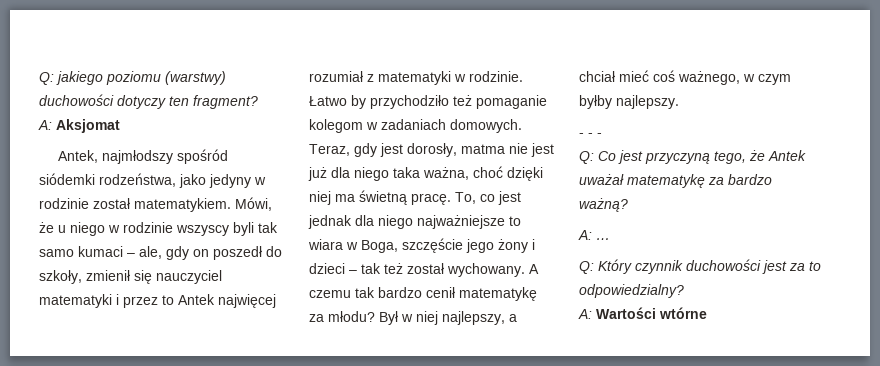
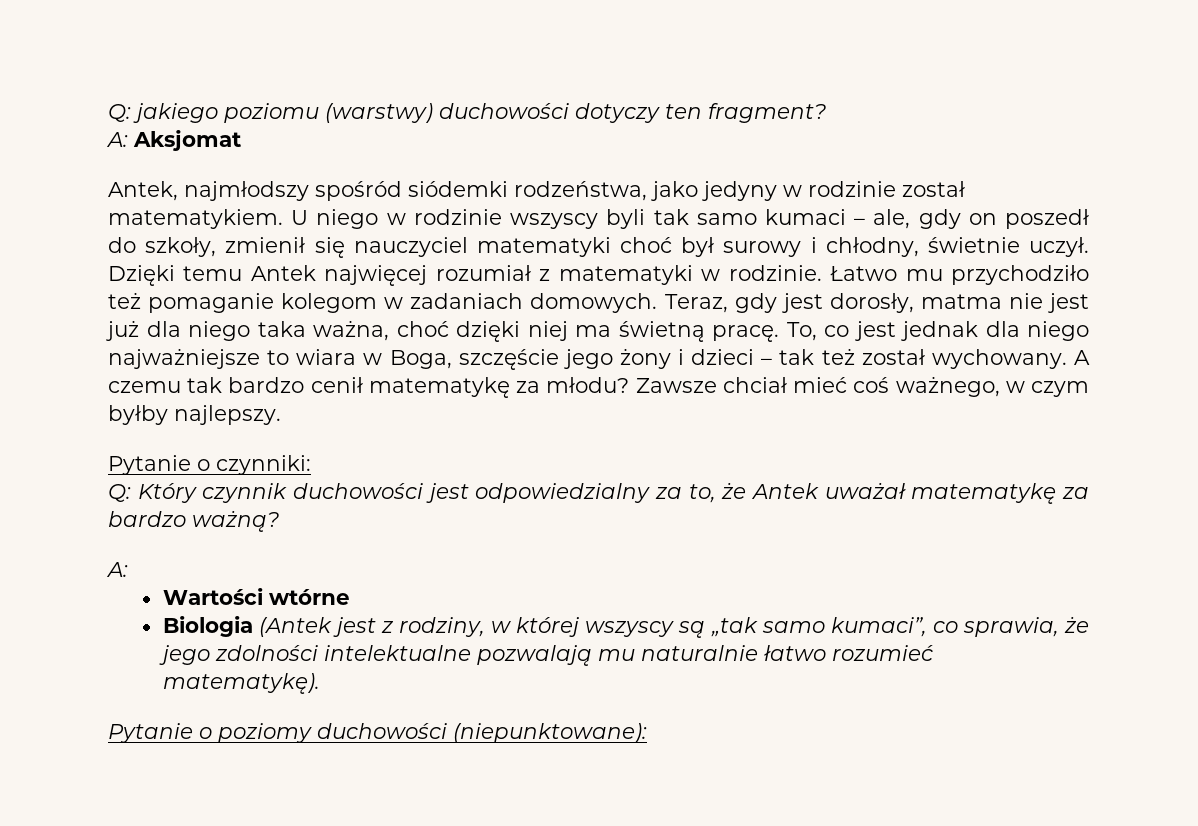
[235,197,272,211] [39,222,66,233] Mówi, że u -> [291,210,309,225] U
[116,294,174,308] i przez to -> [620,237,1089,257] [108,265,243,286] choć był surowy i chłodny, świetnie uczył. Dzięki temu
[351,95,366,109] by -> [905,269,943,281] mu
[379,311,517,325] Był w niej najlepszy, a -> [635,378,717,393] Zawsze
[579,133,602,137] [579,150,746,164] - - - // Q: Co jest przyczyną tego, -> [108,455,311,475] [108,483,716,503] Pytanie o czynniki: // Q: Który czynnik duchowości jest odpowiedzialny za to,
[596,238,610,240] [579,259,821,274] [579,284,684,298] [578,307,707,319] … // Q: Który czynnik duchowości jest za to odpowiedzialny? // A: Wartości wtórne -> [162,588,350,605] [162,616,1089,638] [158,645,933,666] [162,673,320,694] [108,723,647,743] // Wartości wtórne // Biologia (Antek jest z rodziny, w której wszyscy są „tak samo kumaci”, co sprawia, że jego zdolności intelektualne pozwalają mu naturalnie łatwo rozumieć matematykę). // Pytanie o poziomy duchowości (niepunktowane):

